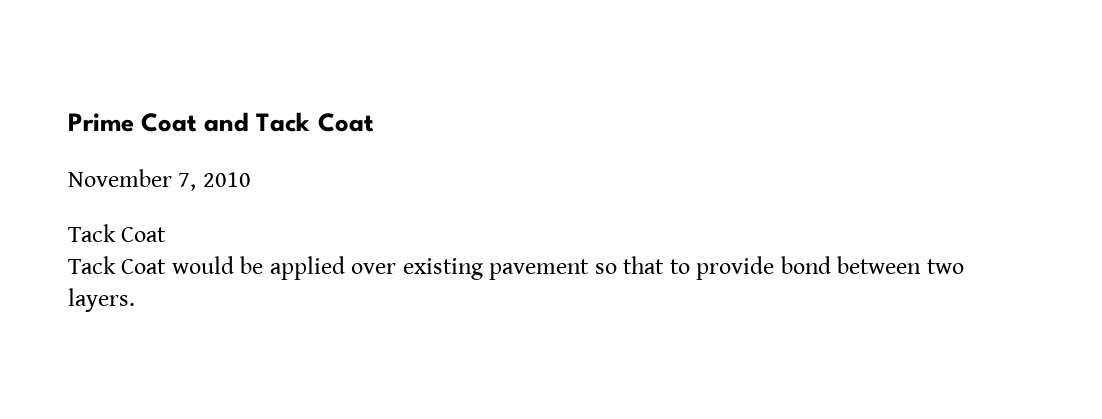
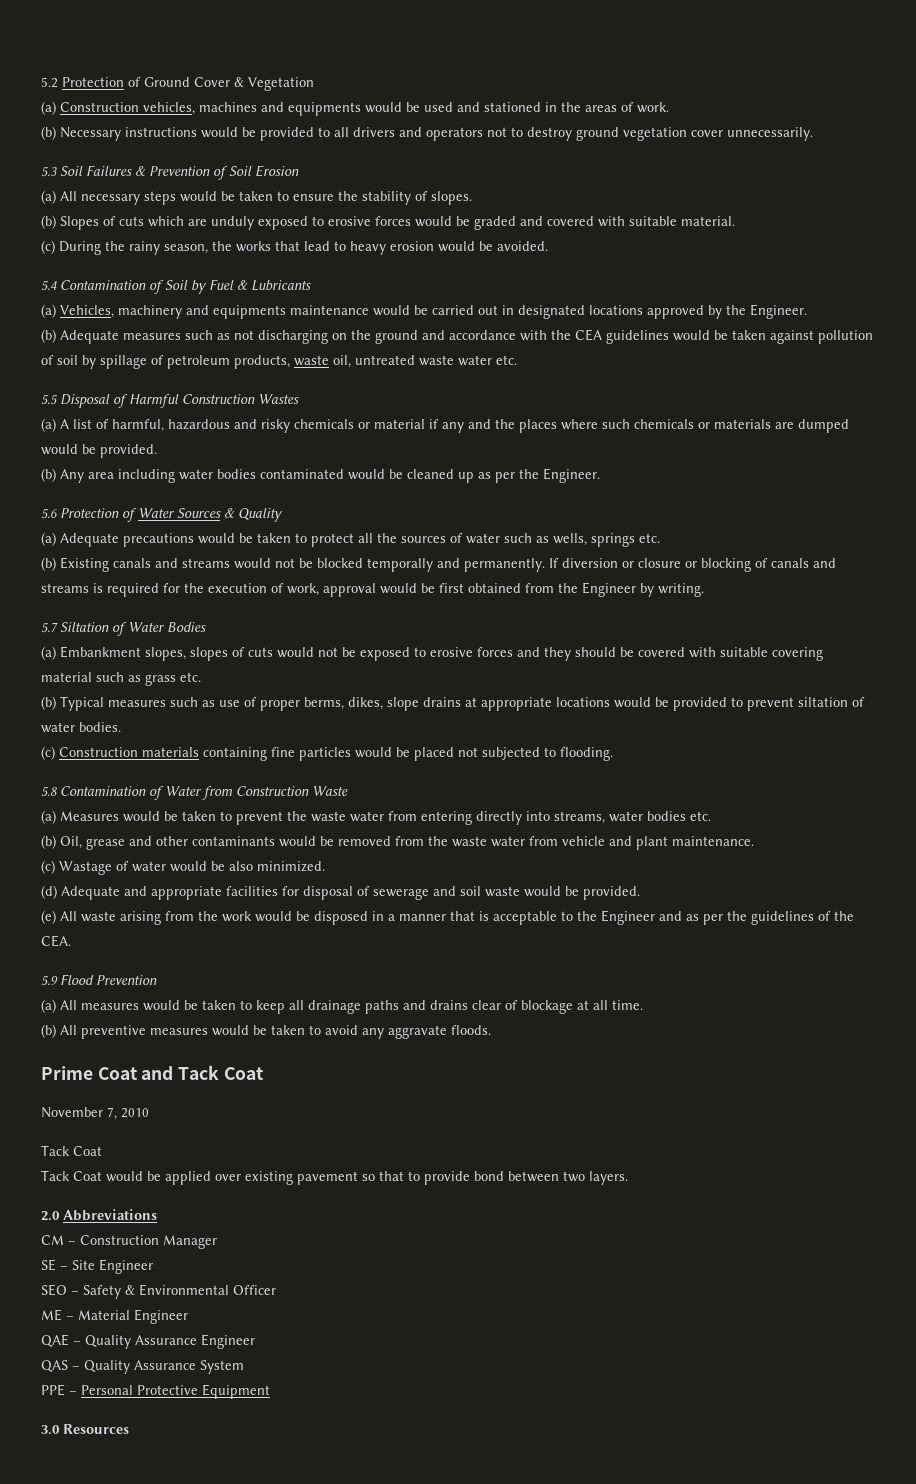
(68, 122) none -> [41,77,314,91] [41,101,669,116] [41,126,813,141] [41,165,299,180] [41,190,472,205] [41,215,735,230] [41,240,548,255] [41,279,311,294] [41,304,807,319] [41,329,873,344] [41,355,517,369] [41,394,299,408] [41,418,849,433] [41,444,157,458] [41,468,600,483] [41,508,283,522] [41,532,660,547] [41,557,836,572] [41,582,704,597] [41,622,206,636] [41,646,823,661] [41,672,201,686] [41,696,865,711] [41,722,121,733] [41,746,613,761] [41,786,348,800] [41,810,711,825] [41,835,754,850] [41,860,325,875] [41,885,640,900] [41,910,854,925] [41,935,71,947] [41,974,157,986] [41,999,643,1014] [41,1024,491,1039] 5.2 Protection of Ground Cover & Vegetation // (a) Construction vehicles, machines and equipments would be used and stationed in the areas of work. // (b) Necessary instructions would be provided to all drivers and operators not to destroy ground vegetation cover unnecessarily. // 5.3 Soil Failures & Prevention of Soil Erosion // (a) All necessary steps would be taken to ensure the stability of slopes. // (b) Slopes of cuts which are unduly exposed to erosive forces would be graded and covered with suitable material. // (c) During the rainy season, the works that lead to heavy erosion would be avoided. // 5.4 Contamination of Soil by Fuel & Lubricants // (a) Vehicles, machinery and equipments maintenance would be carried out in designated locations approved by the Engineer. // (b) Adequate measures such as not discharging on the ground and accordance with the CEA guidelines would be taken against pollution of soil by spillage of petroleum products, waste oil, untreated waste water etc. // 5.5 Disposal of Harmful Construction Wastes // (a) A list of harmful, hazardous and risky chemicals or material if any and the places where such chemicals or materials are dumped would be provided. // (b) Any area including water bodies contaminated would be cleaned up as per the Engineer. // 5.6 Protection of Water Sources & Quality // (a) Adequate precautions would be taken to protect all the sources of water such as wells, springs etc. // (b) Existing canals and streams would not be blocked temporally and permanently. If diversion or closure or blocking of canals and streams is required for the execution of work, approval would be first obtained from the Engineer by writing. // 5.7 Siltation of Water Bodies // (a) Embankment slopes, slopes of cuts would not be exposed to erosive forces and they should be covered with suitable covering material such as grass etc. // (b) Typical measures such as use of proper berms, dikes, slope drains at appropriate locations would be provided to prevent siltation of water bodies. // (c) Construction materials containing fine particles would be placed not subjected to flooding. // 5.8 Contamination of Water from Construction Waste // (a) Measures would be taken to prevent the waste water from entering directly into streams, water bodies etc. // (b) Oil, grease and other contaminants would be removed from the waste water from vehicle and plant maintenance. // (c) Wastage of water would be also minimized. // (d) Adequate and appropriate facilities for disposal of sewerage and soil waste would be provided. // (e) All waste arising from the work would be disposed in a manner that is acceptable to the Engineer and as per the guidelines of the CEA. // 5.9 Flood Prevention // (a) All measures would be taken to keep all drainage paths and drains clear of blockage at all time. // (b) All preventive measures would be taken to avoid any aggravate floods. //
(135, 300) none -> [41,1209,157,1221] [41,1235,217,1249] [41,1259,153,1274] [41,1284,276,1299] [41,1309,188,1324] [41,1334,255,1349] [41,1360,244,1374] [41,1384,270,1399] [41,1424,129,1435] // 2.0 Abbreviations // CM – Construction Manager // SE – Site Engineer // SEO – Safety & Environmental Officer // ME – Material Engineer // QAE – Quality Assurance Engineer // QAS – Quality Assurance System // PPE – Personal Protective Equipment // 3.0 Resources

